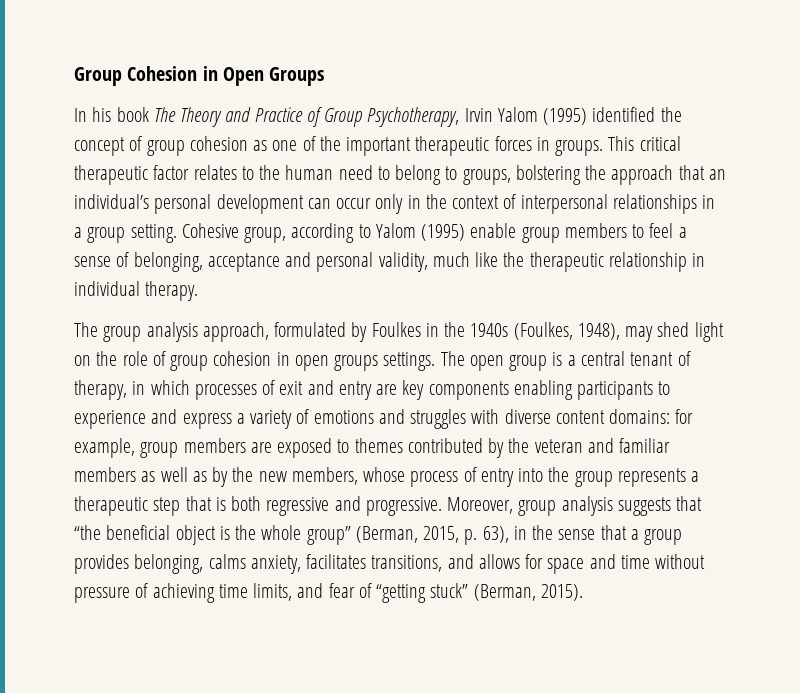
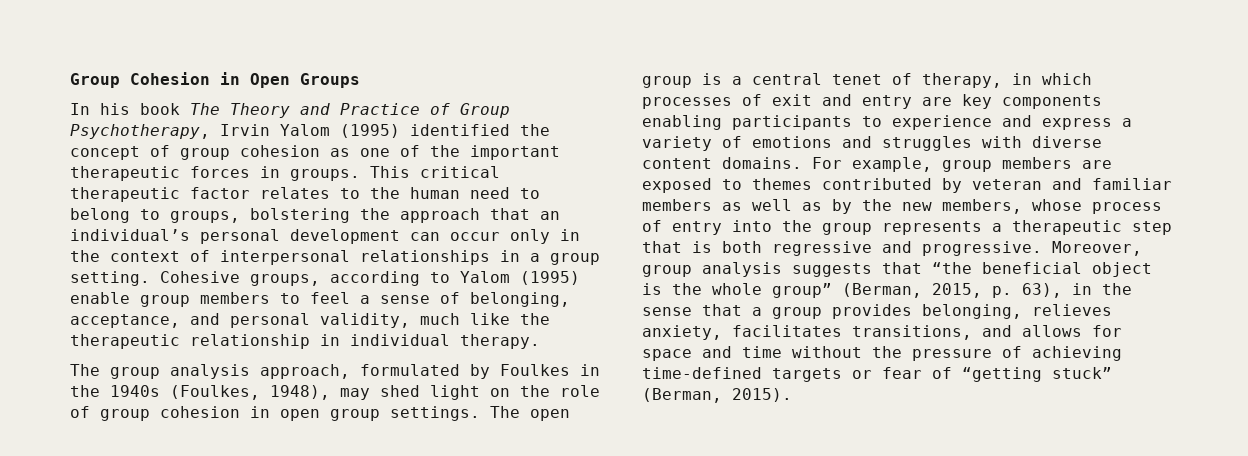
[244,227,287,243] group, -> [250,274,320,286] groups,
[207,253,280,272] acceptance -> [70,314,180,328] acceptance,
[334,355,379,371] groups -> [330,409,380,421] group
[630,352,674,366] tenant -> [832,74,882,85] tenet
[609,409,694,424] domains: for -> [722,157,842,169] domains. For
[508,438,530,453] the -> (962, 185) none
[208,554,246,569] calms -> [1032,304,1112,316] relieves
(706, 561) none -> [872,346,902,358] the
[218,583,324,601] time limits, and -> [642,367,872,382] time-defined targets or

